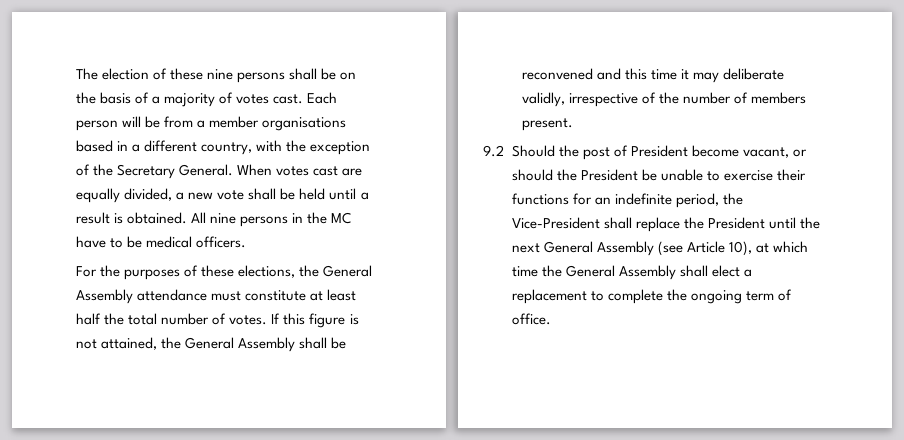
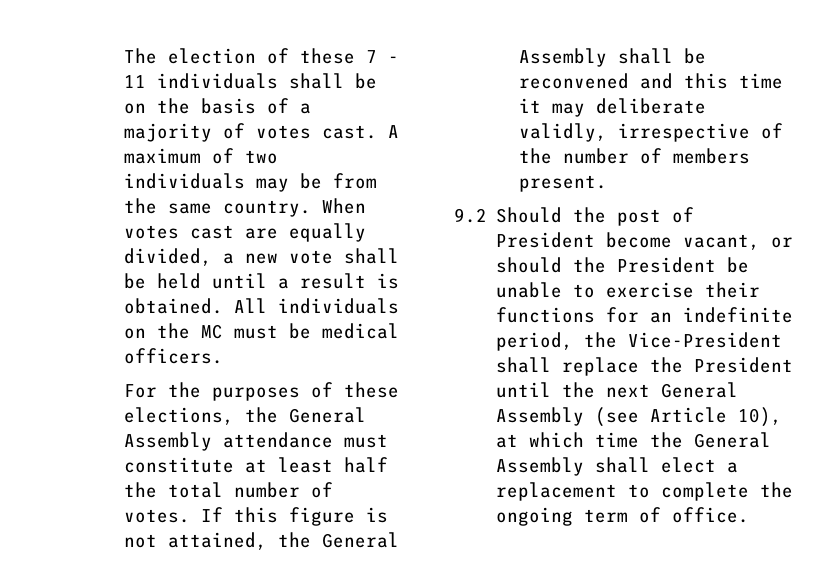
[207,69,286,83] nine persons -> [365,50,399,63] [123,73,278,89] 7 - 11 individuals
[307,92,338,104] [76,116,347,131] [76,140,371,155] [76,164,234,179] Each person will be from a member organisations based in a different country, with the exception of the Secretary General. -> [387,125,399,138] [123,148,278,164] [123,173,377,192] [123,198,311,217] A maximum of two individuals may be from the same country.
[210,212,352,227] [76,236,124,248] nine persons in the MC have to -> [277,298,399,314] [123,323,278,339] individuals on the MC must

